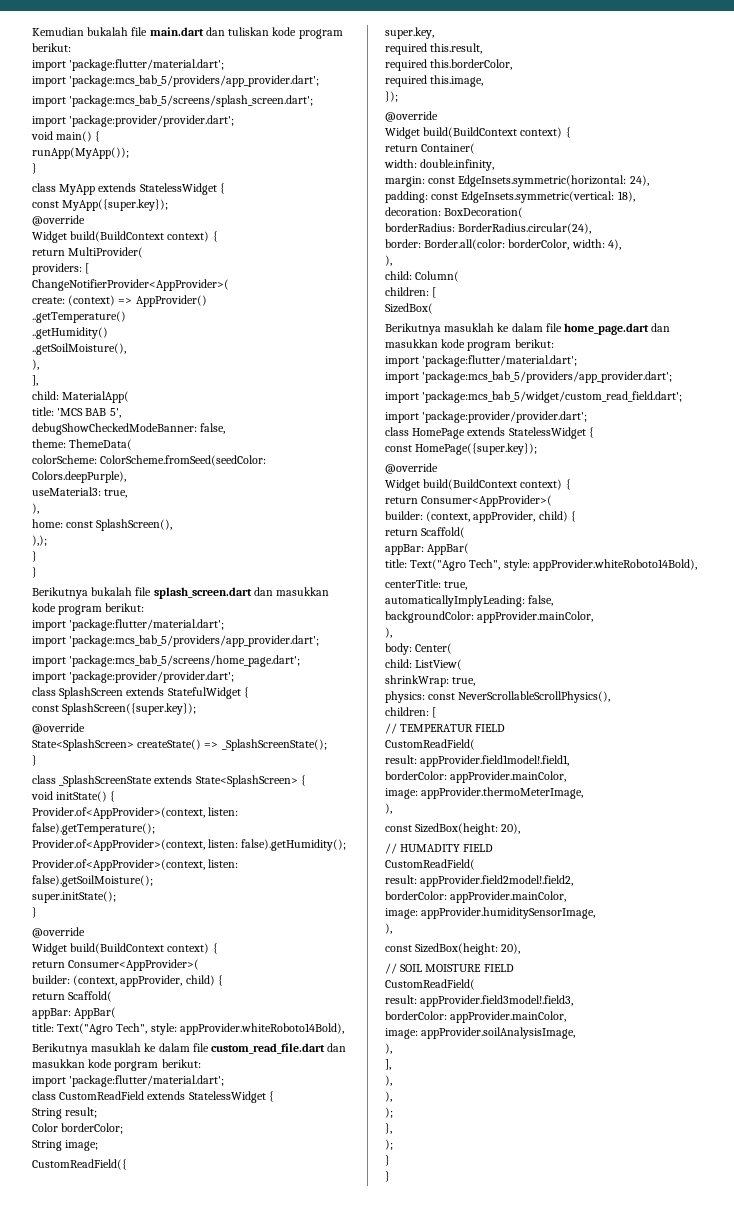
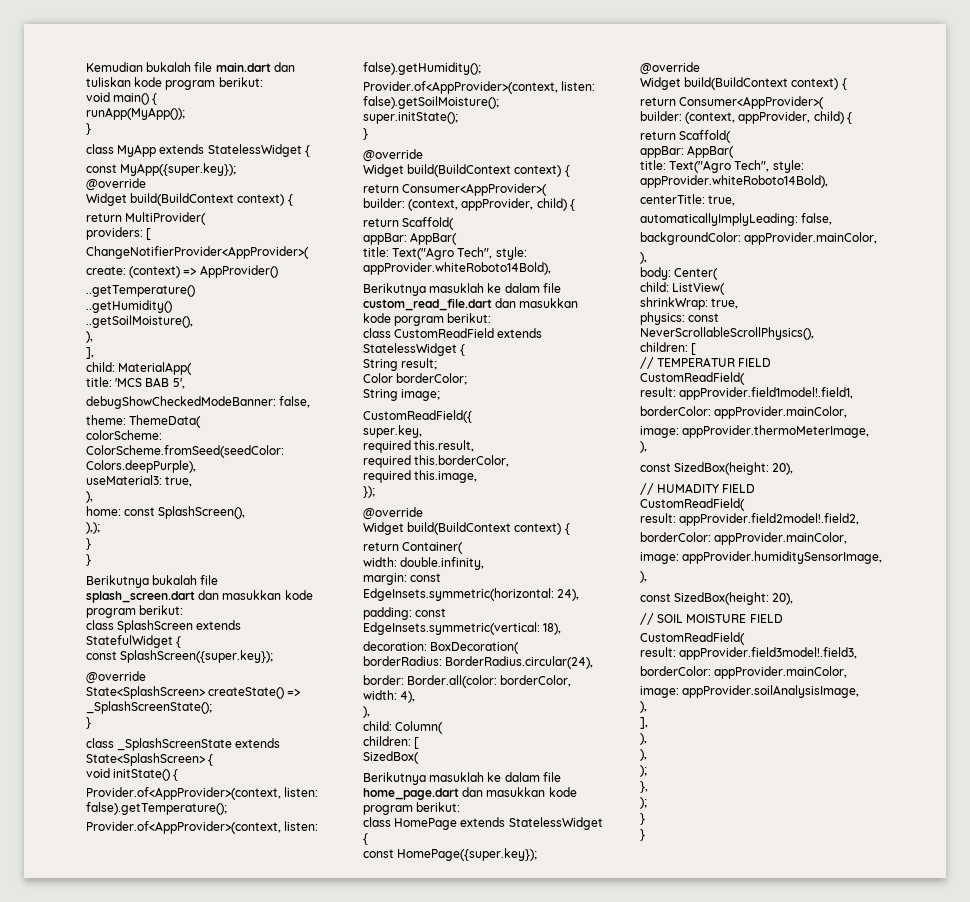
[32,59,225,71] [32,75,320,87] [32,95,314,107] [32,115,235,127] // import 'package:flutter/material.dart'; // import 'package:mcs_bab_5/providers/app_provider.dart'; // import 'package:mcs_bab_5/screens/splash_screen.dart'; // import 'package:provider/provider.dart'; -> (263, 82) none
[32,619,225,631] [32,635,320,647] [32,655,301,667] [32,671,235,683] // import 'package:flutter/material.dart'; // import 'package:mcs_bab_5/providers/app_provider.dart'; // import 'package:mcs_bab_5/screens/home_page.dart'; // import 'package:provider/provider.dart'; -> (184, 610) none
[32,1075,225,1087] // import 'package:flutter/material.dart'; -> (492, 318) none
[385,355,578,367] [385,371,673,383] [385,391,683,403] [385,411,588,423] // import 'package:flutter/material.dart'; // import 'package:mcs_bab_5/providers/app_provider.dart'; // import 'package:mcs_bab_5/widget/custom_read_field.dart'; // import 'package:provider/provider.dart'; -> (461, 807) none

